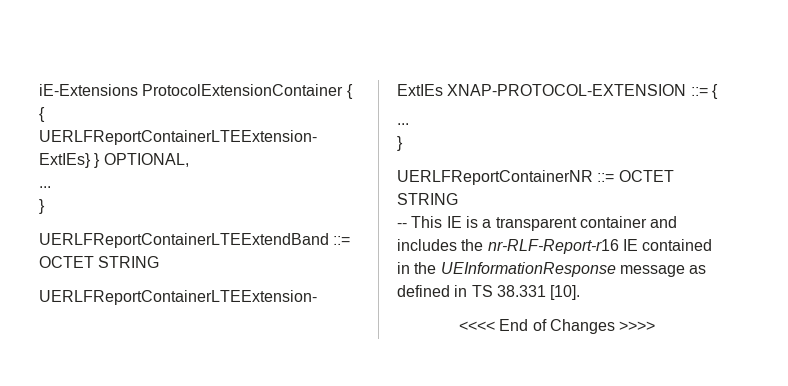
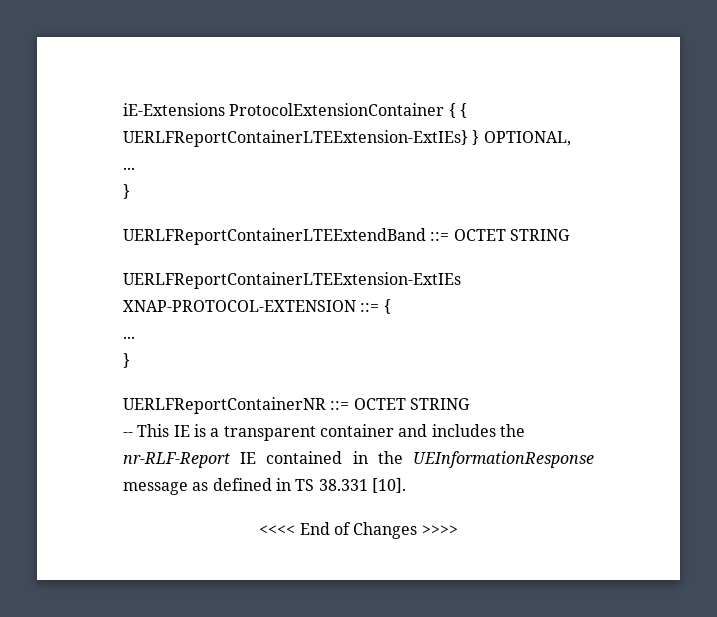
[487,239,619,254] nr-RLF-Report-r16 -> [123,452,230,468] nr-RLF-Report

